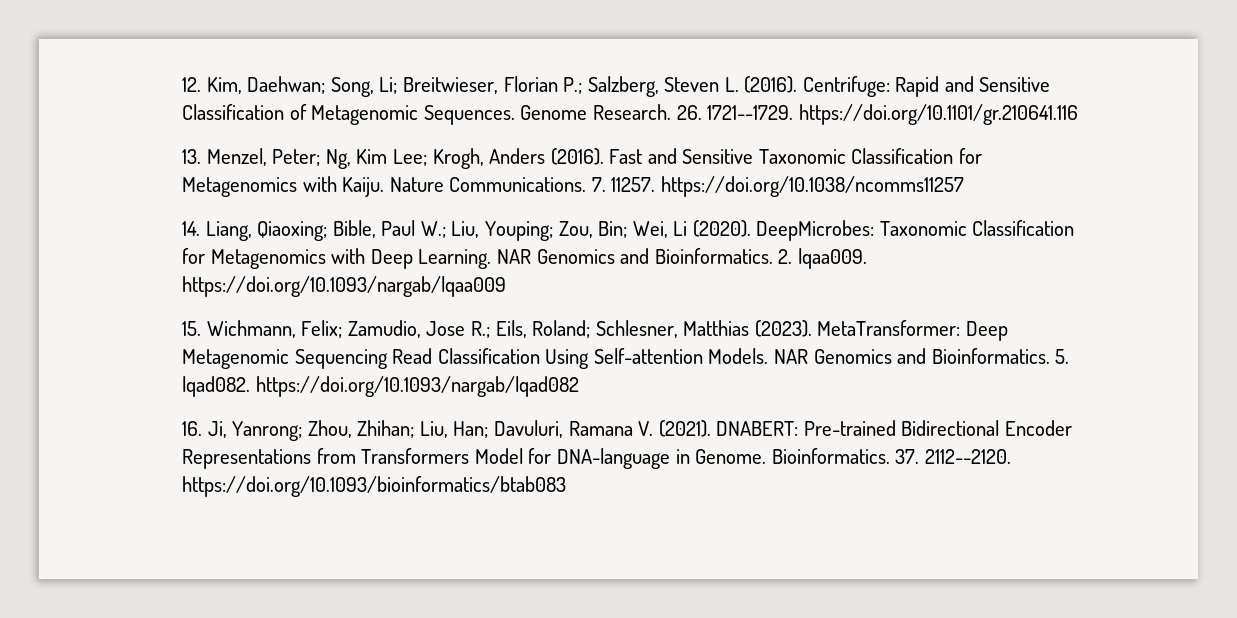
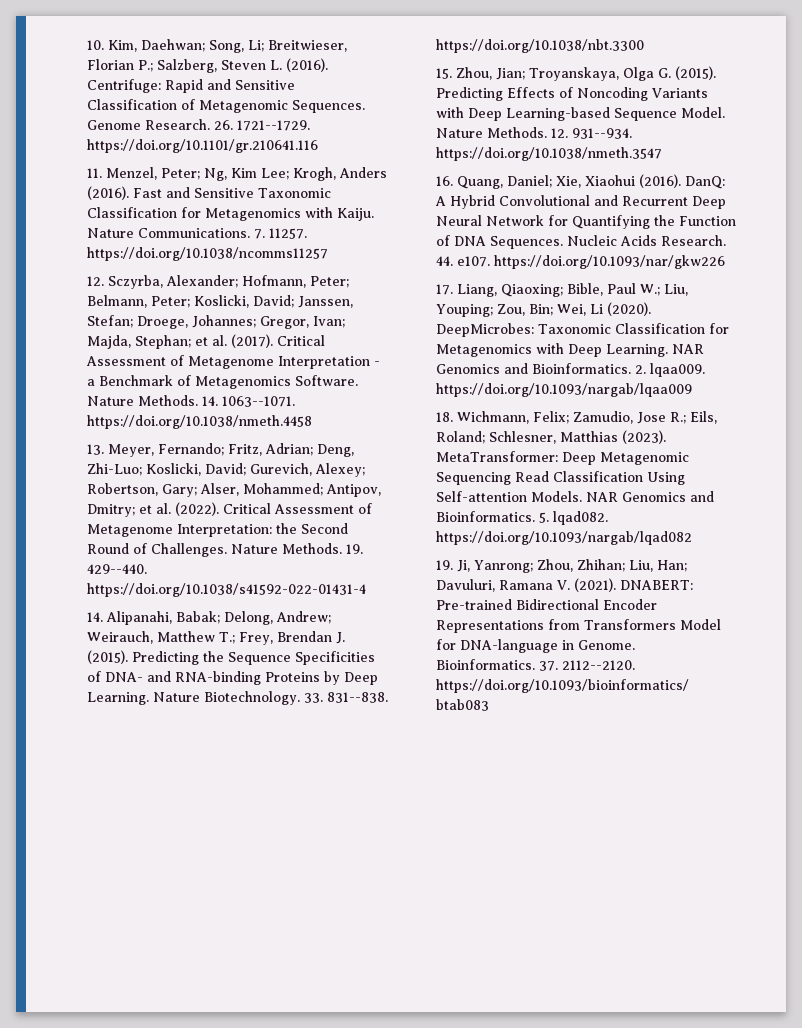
[182,77,202,92] 12. -> [87,40,105,50] 10.
[182,149,202,164] 13. -> [87,168,103,178] 11.
[182,221,201,236] 14. -> [87,275,350,289] [87,295,354,308] [87,315,346,329] [87,334,326,349] [86,355,381,369] [87,375,359,389] [87,395,296,407] [87,415,313,429] [87,443,355,457] [87,463,366,477] [87,483,382,497] [87,502,373,517] [87,523,349,537] [87,543,364,557] [87,564,148,574] [87,583,367,597] [87,611,332,625] [87,631,346,645] [87,650,376,665] [87,671,379,685] [87,691,389,705] [436,39,645,53] [436,66,717,81] [436,87,709,101] [436,107,726,121] [436,127,633,139] [436,147,663,161] [436,174,726,189] [435,195,727,209] [436,215,737,229] [436,235,727,249] [436,255,726,269] [436,284,454,295] 12. Sczyrba, Alexander; Hofmann, Peter; Belmann, Peter; Koslicki, David; Janssen, Stefan; Droege, Johannes; Gregor, Ivan; Majda, Stephan; et al. (2017). Critical Assessment of Metagenome Interpretation - a Benchmark of Metagenomics Software. Nature Methods. 14. 1063--1071. https://doi.org/10.1038/nmeth.4458 // 13. Meyer, Fernando; Fritz, Adrian; Deng, Zhi-Luo; Koslicki, David; Gurevich, Alexey; Robertson, Gary; Alser, Mohammed; Antipov, Dmitry; et al. (2022). Critical Assessment of Metagenome Interpretation: the Second Round of Challenges. Nature Methods. 19. 429--440. https://doi.org/10.1038/s41592-022-01431-4 // 14. Alipanahi, Babak; Delong, Andrew; Weirauch, Matthew T.; Frey, Brendan J. (2015). Predicting the Sequence Specificities of DNA- and RNA-binding Proteins by Deep Learning. Nature Biotechnology. 33. 831--838. https://doi.org/10.1038/nbt.3300 // 15. Zhou, Jian; Troyanskaya, Olga G. (2015). Predicting Effects of Noncoding Variants with Deep Learning-based Sequence Model. Nature Methods. 12. 931--934. https://doi.org/10.1038/nmeth.3547 // 16. Quang, Daniel; Xie, Xiaohui (2016). DanQ: A Hybrid Convolutional and Recurrent Deep Neural Network for Quantifying the Function of DNA Sequences. Nucleic Acids Research. 44. e107. https://doi.org/10.1093/nar/gkw226 // 17.
[182,321,202,336] 15. -> [436,412,454,422] 18.
[182,421,203,436] 16. -> [436,560,454,570] 19.

